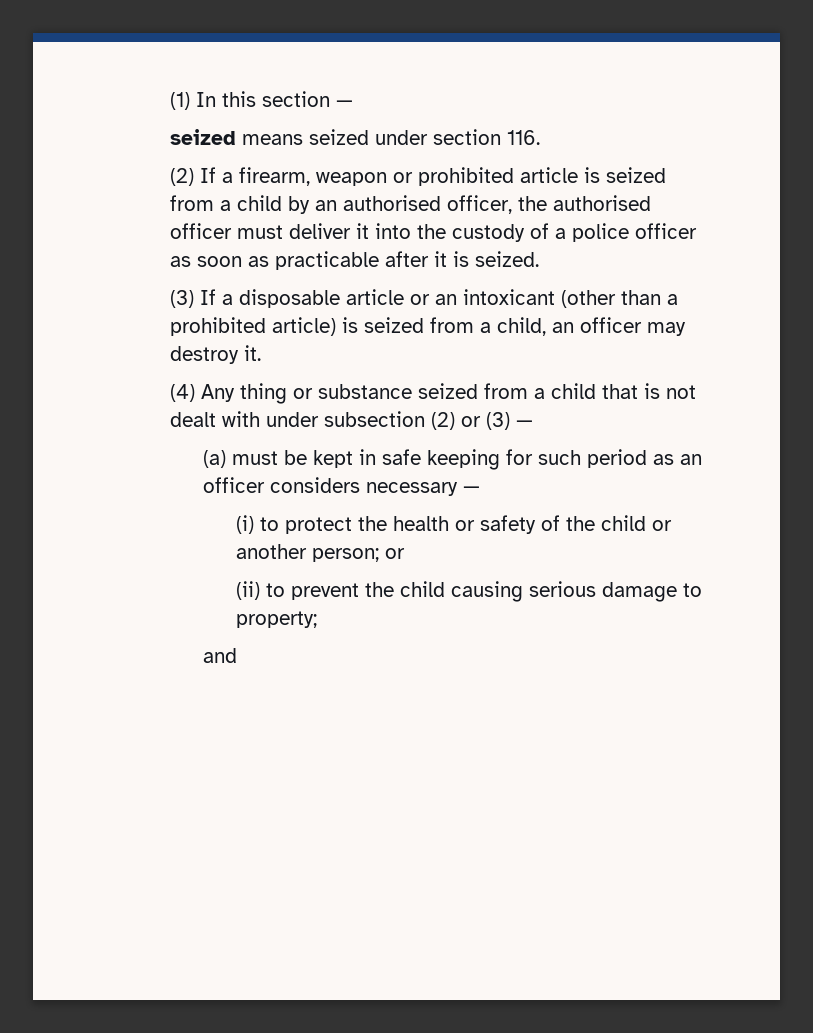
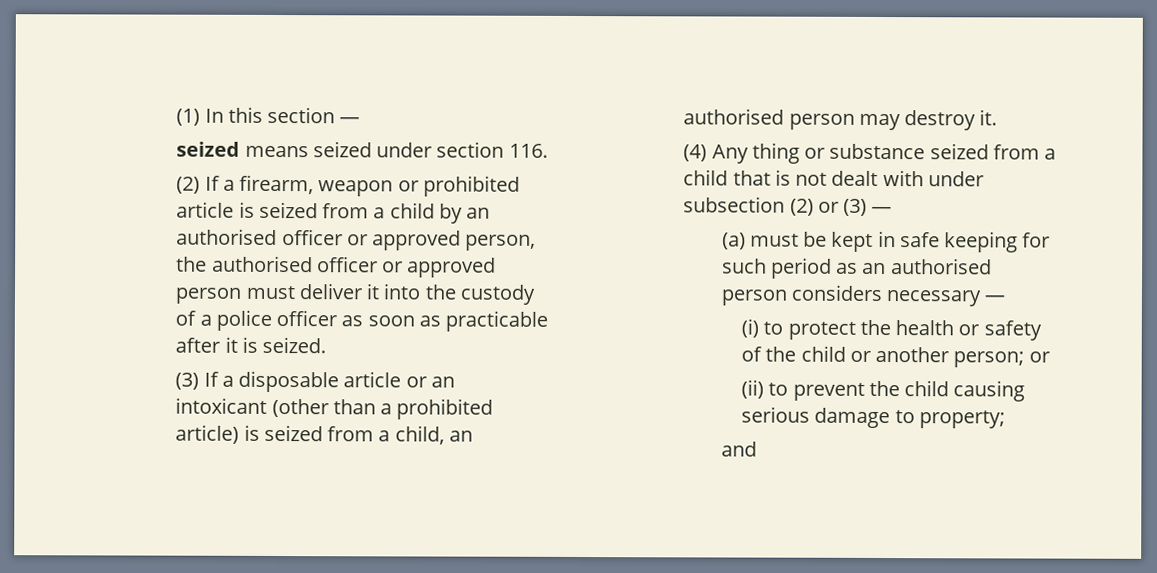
[447,195,652,214] [170,223,233,239] officer, the authorised officer -> [281,229,537,251] [176,255,497,278] [175,287,242,304] officer or approved person, the authorised officer or approved person
[580,317,643,333] officer -> [683,108,855,130] authorised person
[203,477,266,493] officer -> [890,258,992,275] [720,289,787,306] authorised person

